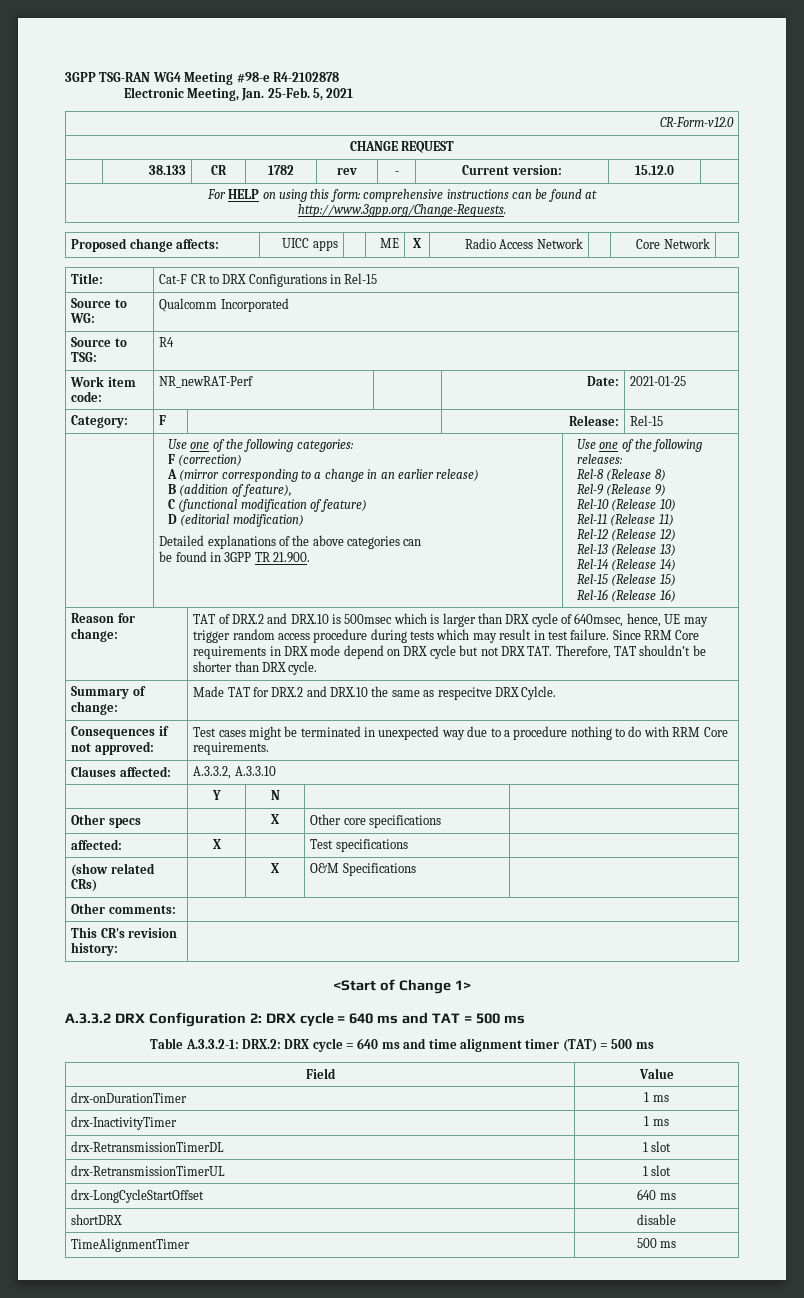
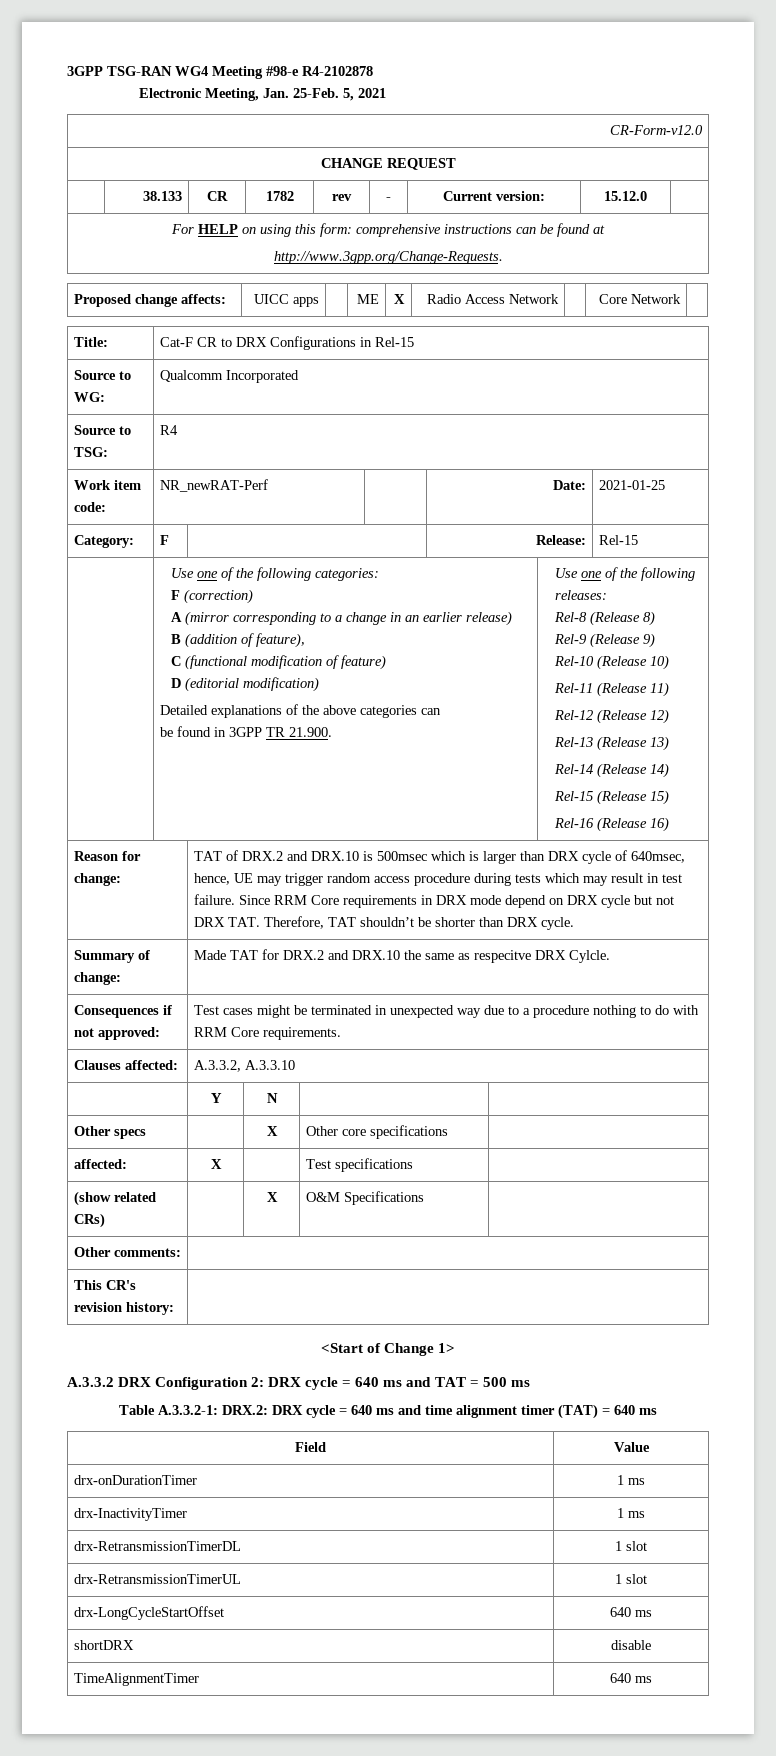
[611,1039,633,1049] 500 -> [614,1405,635,1415] 640
[636,1238,657,1248] 500 -> [610,1673,631,1683] 640

